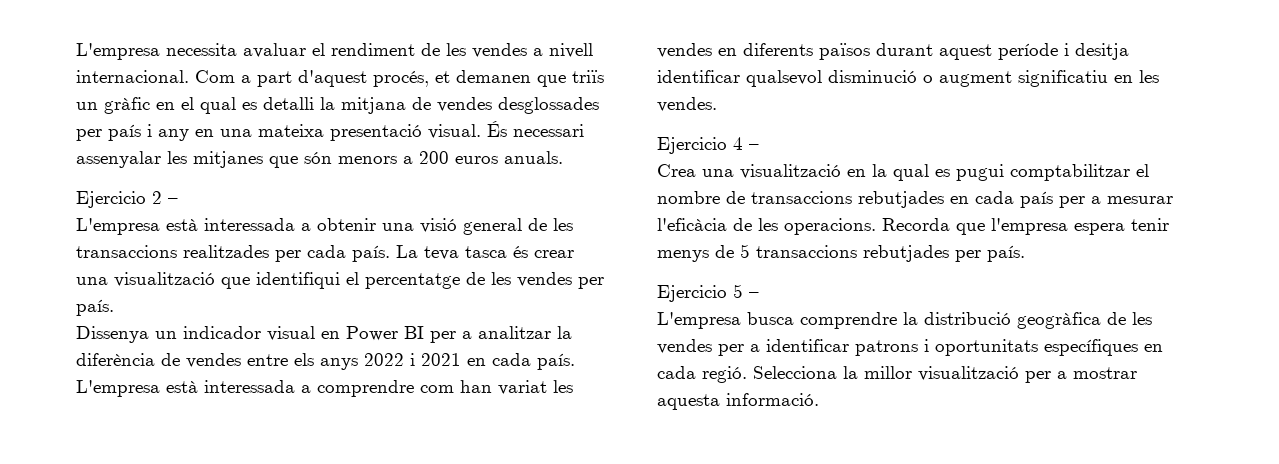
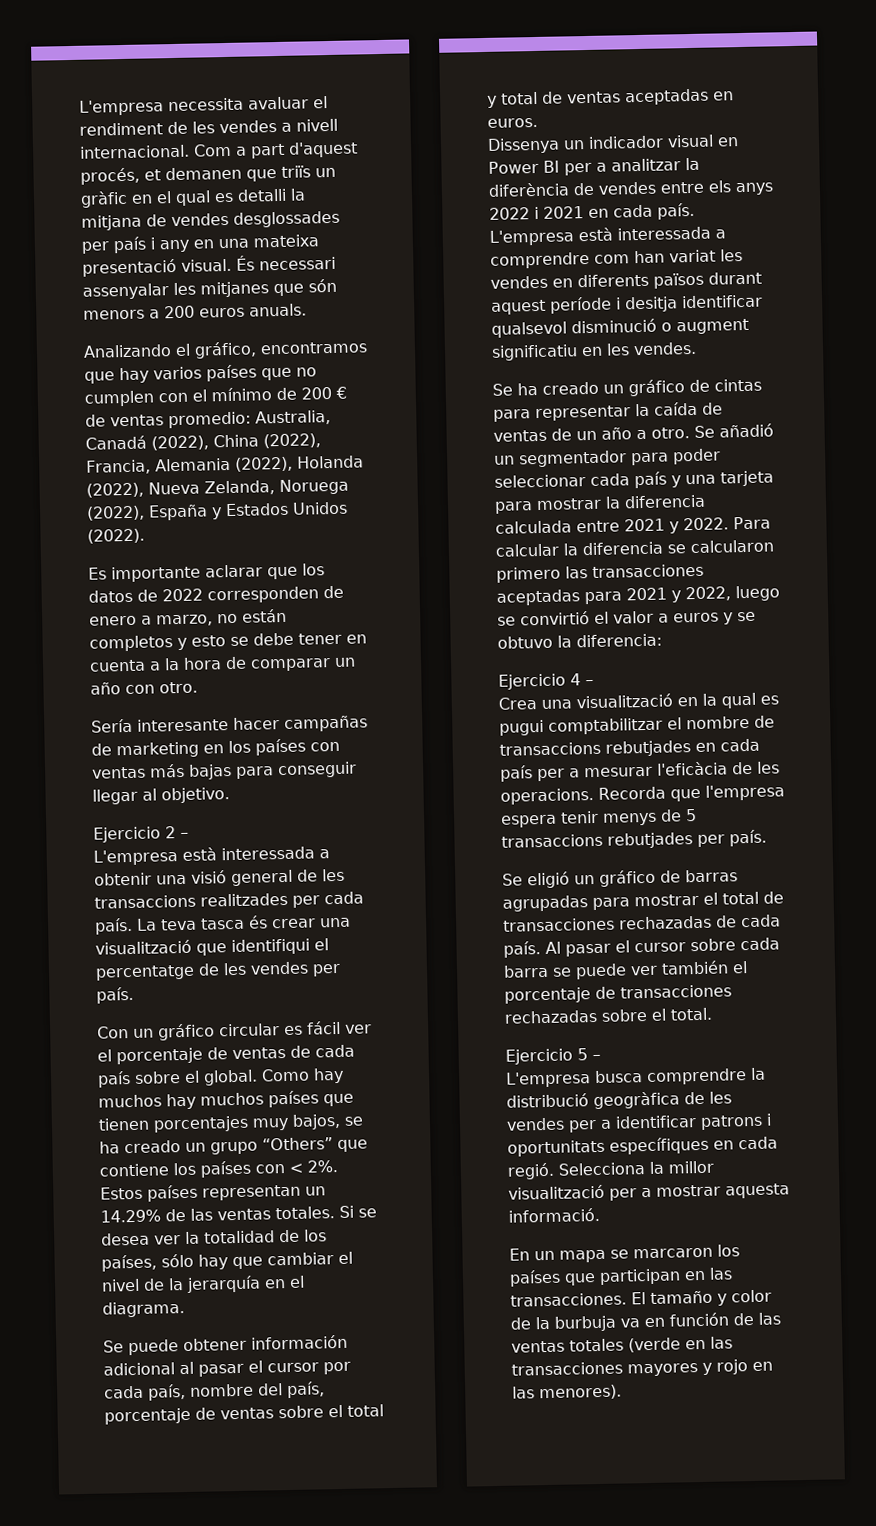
(563, 157) none -> [83,341,368,359] [84,364,317,384] [84,386,347,407] [85,410,331,429] [85,433,321,451] [86,455,364,475] [86,478,349,498] [86,501,348,521] [87,528,145,544] [88,563,325,583] [88,585,344,604] [89,608,287,627] [89,632,367,652] [89,656,356,672] [90,681,198,695] [91,715,368,733] [91,738,340,759] [92,761,357,780] [92,787,230,805] // Analizando el gráfico, encontramos que hay varios países que no cumplen con el mínimo de 200 € de ventas promedio: Australia, Canadá (2022), China (2022), Francia, Alemania (2022), Holanda (2022), Nueva Zelanda, Noruega (2022), España y Estados Unidos (2022). // Es importante aclarar que los datos de 2022 corresponden de enero a marzo, no están completos y esto se debe tener en cuenta a la hora de comparar un año con otro. // Sería interesante hacer campañas de marketing en los países con ventas más bajas para conseguir llegar al objetivo.
(114, 307) none -> [97,1020,372,1041] [97,1044,355,1065] [97,1067,344,1088] [98,1090,354,1110] [98,1113,364,1133] [99,1137,368,1155] [99,1160,338,1178] [100,1184,326,1202] [100,1205,377,1223] [101,1229,327,1246] [101,1251,353,1272] [101,1275,305,1293] [102,1301,185,1318] [103,1334,348,1356] [103,1360,351,1377] [104,1381,325,1401] [104,1404,384,1425] [487,88,734,108] [487,117,538,128] // Con un gráfico circular es fácil ver el porcentaje de ventas de cada país sobre el global. Como hay muchos hay muchos países que tienen porcentajes muy bajos, se ha creado un grupo “Others” que contiene los países con < 2%. Estos países representan un 14.29% de las ventas totales. Si se desea ver la totalidad de los países, sólo hay que cambiar el nivel de la jerarquía en el diagrama. // Se puede obtener información adicional al pasar el cursor por cada país, nombre del país, porcentaje de ventas sobre el total y total de ventas aceptadas en euros.
(717, 104) none -> [492,378,762,397] [493,401,723,422] [493,423,774,442] [494,448,721,468] [494,470,774,489] [494,494,706,514] [495,516,771,534] [495,539,774,557] [496,563,704,583] [496,585,780,606] [497,610,756,626] [497,633,662,649] // Se ha creado un gráfico de cintas para representar la caída de ventas de un año a otro. Se añadió un segmentador para poder seleccionar cada país y una tarjeta para mostrar la diferencia calculada entre 2021 y 2022. Para calcular la diferencia se calcularon primero las transacciones aceptadas para 2021 y 2022, luego se convirtió el valor a euros y se obtuvo la diferencia:
(1025, 253) none -> [502,869,738,889] [502,891,784,912] [503,914,781,932] [503,937,780,958] [503,960,748,980] [504,984,732,1004] [504,1007,713,1024] // Se eligió un gráfico de barras agrupadas para mostrar el total de transacciones rechazadas de cada país. Al pasar el cursor sobre cada barra se puede ver también el porcentaje de transacciones rechazadas sobre el total.
(819, 399) none -> [509,1244,740,1263] [509,1267,733,1287] [510,1289,772,1307] [510,1312,781,1332] [511,1336,733,1353] [511,1359,773,1377] [512,1384,622,1401] // En un mapa se marcaron los países que participan en las transacciones. El tamaño y color de la burbuja va en función de las ventas totales (verde en las transacciones mayores y rojo en las menores).

